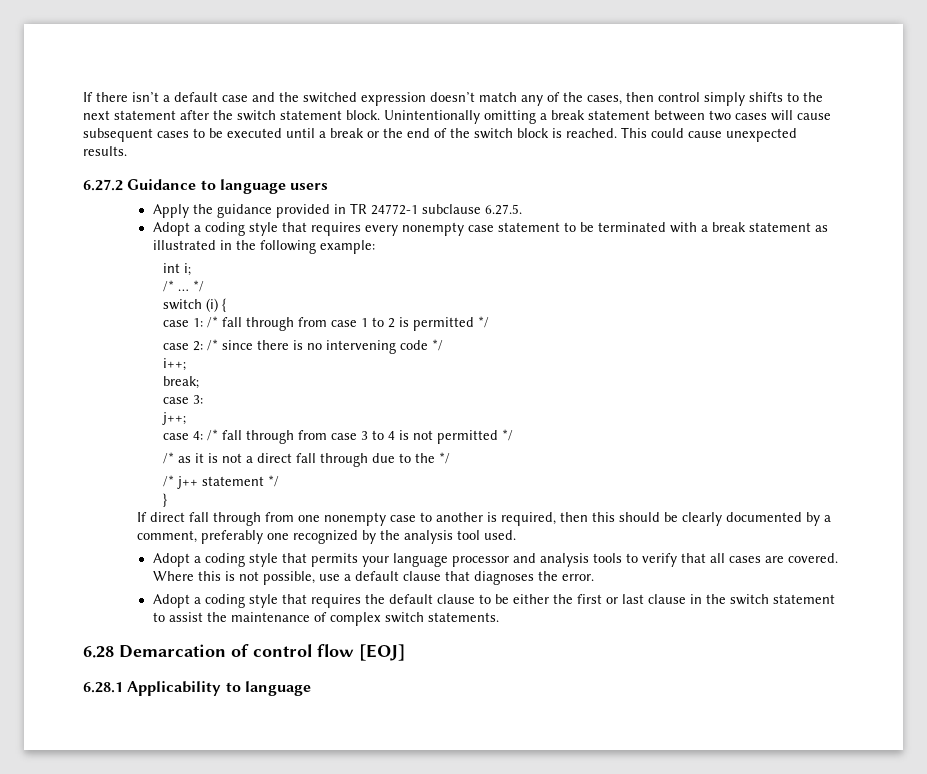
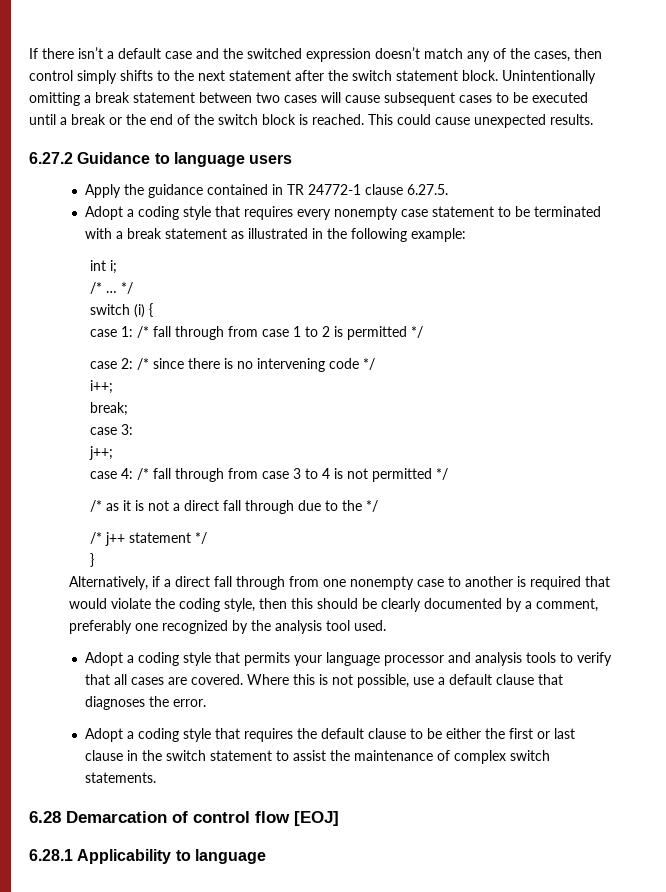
[275,204,330,218] provided -> [206,184,268,195] contained
[421,204,481,214] subclause -> [364,184,403,195] clause
[136,512,147,522] If -> [69,576,172,590] Alternatively, if a
[500,512,556,526] required, -> [530,576,611,590] [69,598,256,612] required that would violate the coding style,

